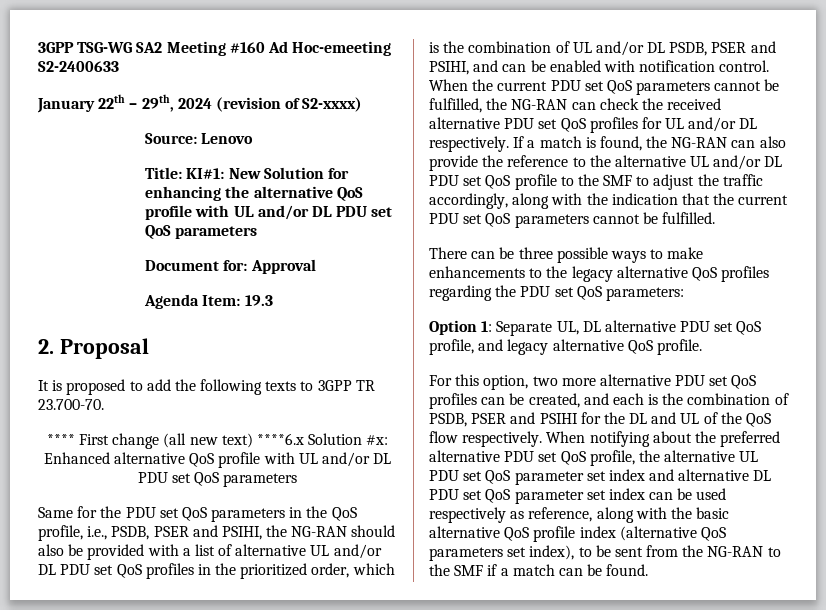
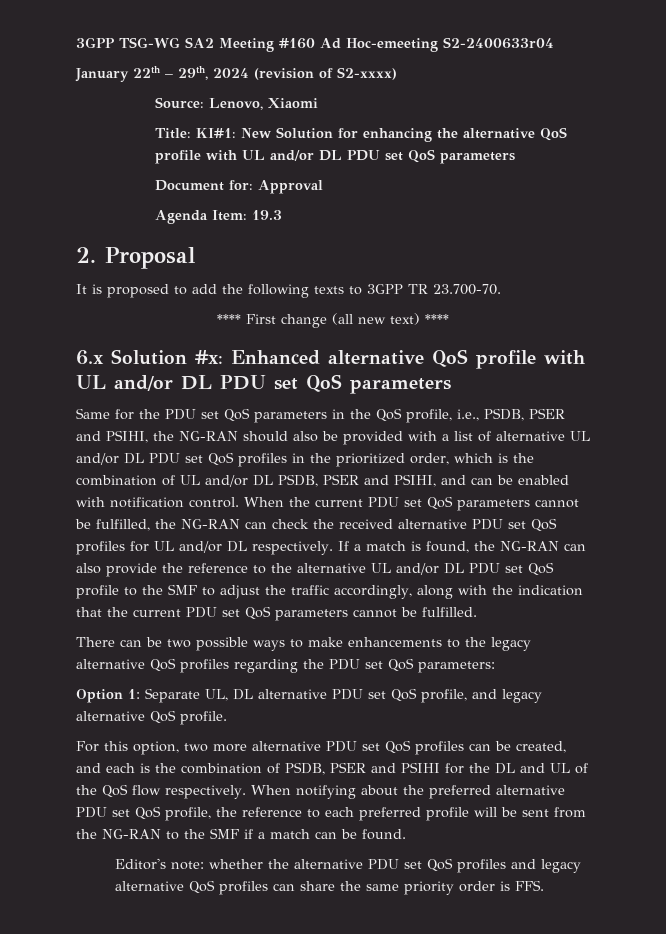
[38,61,119,72] S2-2400633 -> [443,37,554,49] S2-2400633r04
[201,133,254,144] Lenovo -> [208,98,318,110] Lenovo, Xiaomi
[256,433,304,445] ****6.x -> [425,314,449,324] [76,350,104,365] **** // 6.x
[518,247,553,259] three -> [167,639,191,648] two
[664,450,759,462] [429,469,772,485] [429,488,727,504] [429,507,730,523] [429,526,726,542] [429,545,592,561] alternative UL PDU set QoS parameter set index and alternative DL PDU set QoS parameter set index can be used respectively as reference, along with the basic alternative QoS profile index (alternative QoS parameters set index), to -> [242,807,497,821] reference to each preferred profile will
(649, 570) none -> [115,858,582,873] [115,880,545,895] // Editor's note: whether the alternative PDU set QoS profiles and legacy alternative QoS profiles can share the same priority order is FFS.

